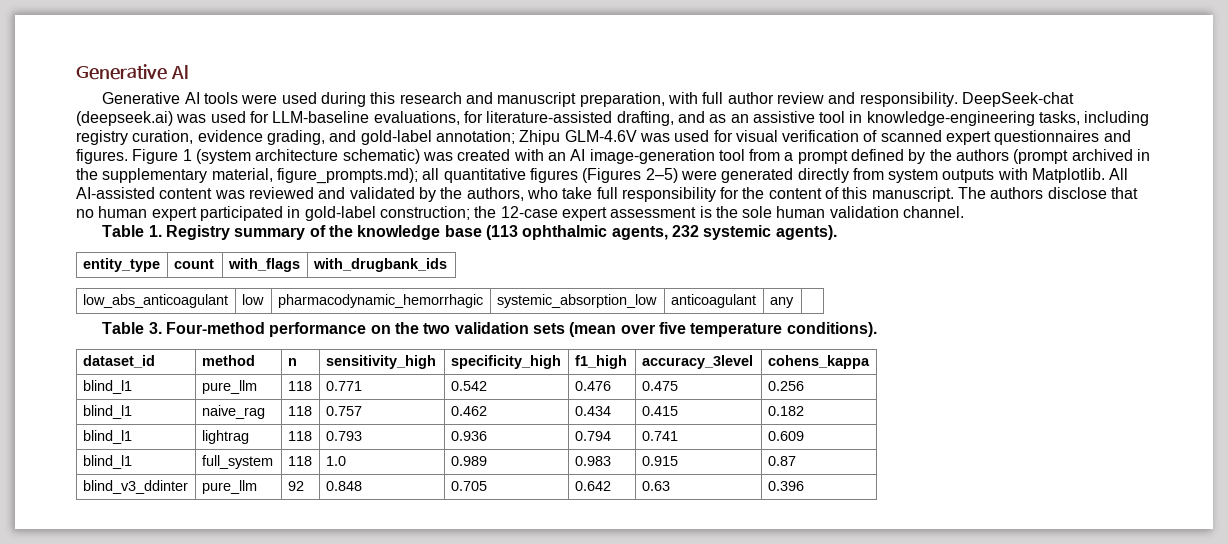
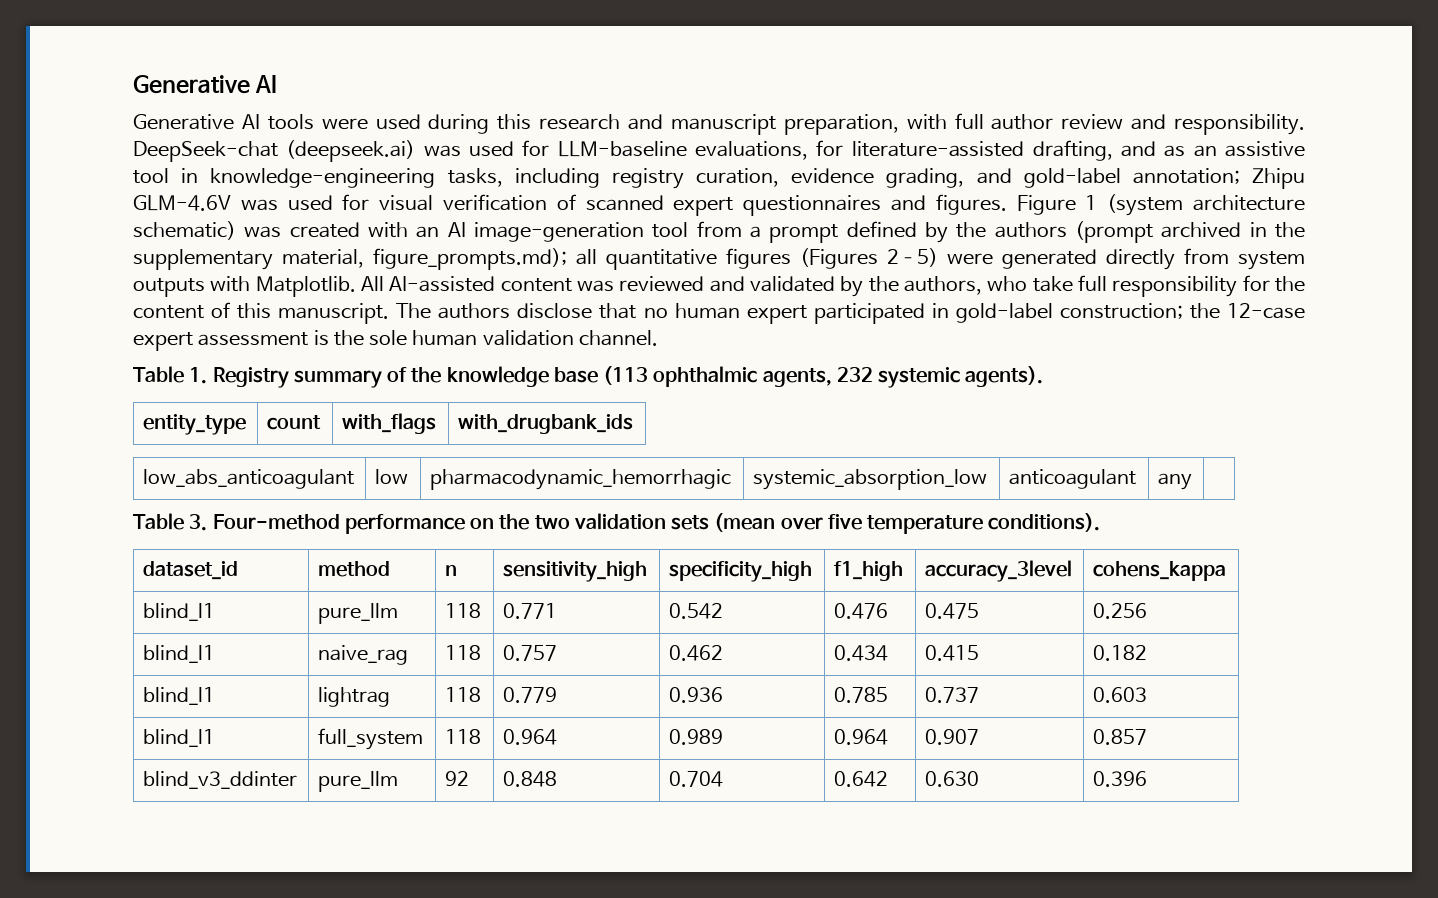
[325,431,362,441] 0.793 -> [503,687,558,703] 0.779
[574,431,611,441] [641,431,678,441] [767,431,804,441] 0.794 | 0.741 | 0.609 -> [834,687,889,703] [925,687,980,703] [1093,687,1148,703] 0.785 | 0.737 | 0.603
[325,456,346,466] 1.0 -> [503,729,558,745] 0.964
[574,456,611,466] [641,456,678,466] [767,456,796,466] 0.983 | 0.915 | 0.87 -> [834,729,889,745] [925,729,980,745] [1093,729,1148,745] 0.964 | 0.907 | 0.857
[450,481,487,491] 0.705 -> [669,771,724,787] 0.704
[641,481,670,491] 0.63 -> [925,771,980,787] 0.630

